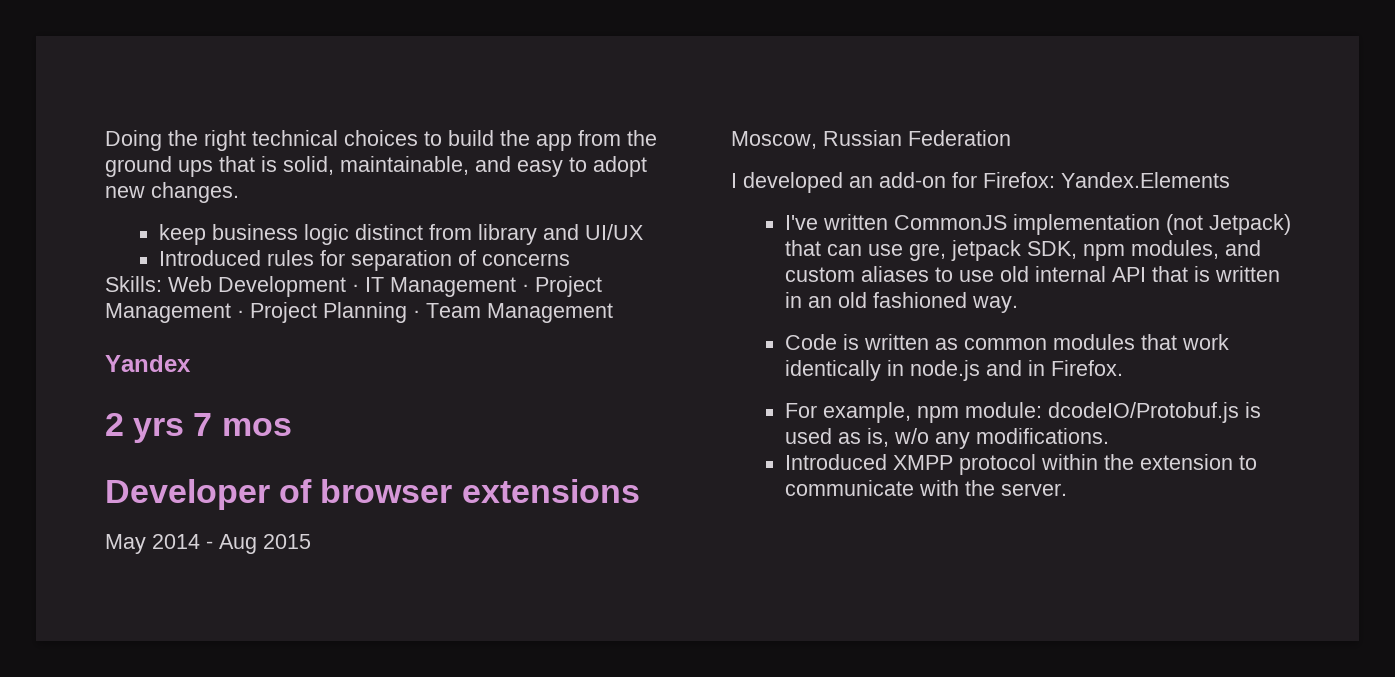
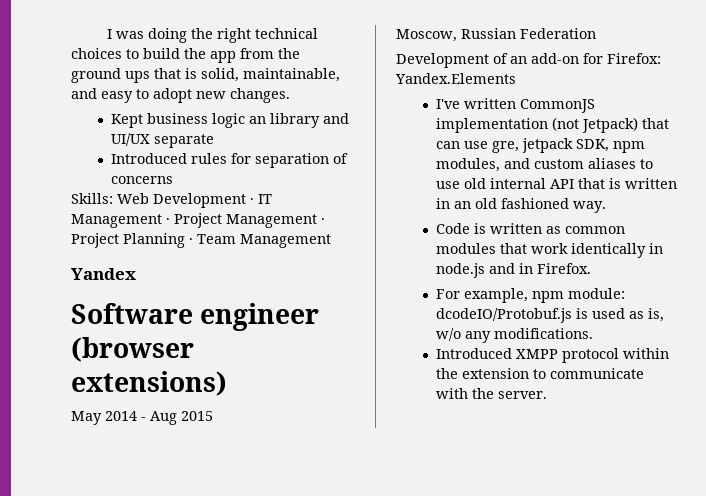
[105,130,162,151] Doing -> [106,28,187,43] I was doing
[159,224,207,245] keep -> [110,114,143,128] Kept
[355,224,473,240] distinct from -> [248,116,266,124] an
(644, 232) none -> [153,134,214,148] separate
[105,413,292,443] [105,479,640,510] 2 yrs 7 mos // Developer of browser extensions -> [71,303,320,331] [71,337,194,362] [71,371,227,396] Software engineer (browser extensions)
[731,172,843,193] I developed -> [396,53,508,68] Development of

